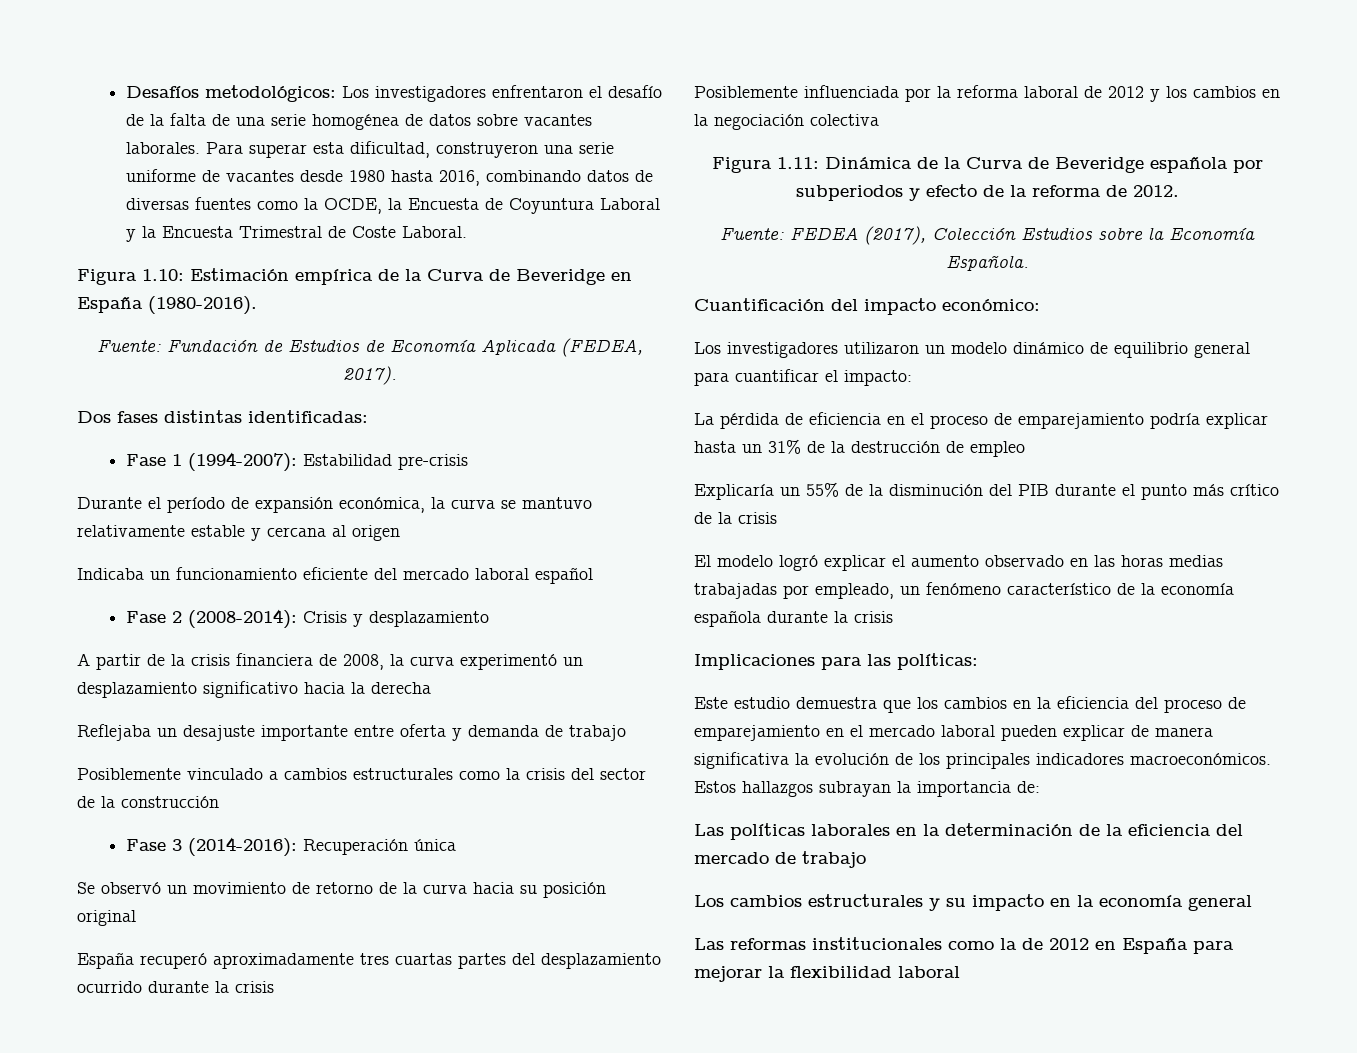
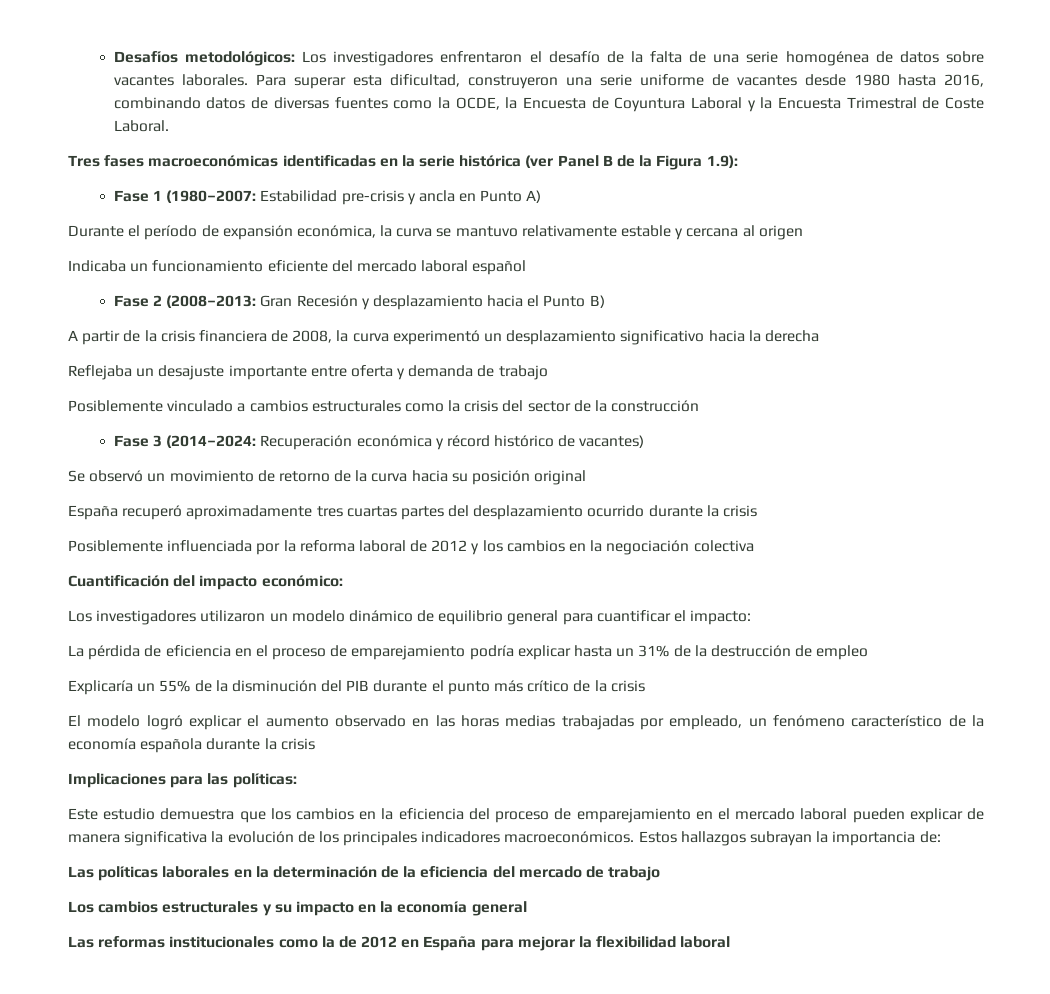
[77,268,632,285] [77,296,257,315] [97,338,643,357] [343,366,397,385] [77,410,368,423] Figura 1.10: Estimación empírica de la Curva de Beveridge en España (1980-2016). // Fuente: Fundación de Estudios de Economía Aplicada (FEDEA, 2017). // Dos fases distintas identificadas: -> [68,155,738,170] Tres fases macroeconómicas identificadas en la serie histórica (ver Panel B de la Figura 1.9):
[187,452,297,472] (1994-2007): -> [166,190,257,203] (1980–2007:
(468, 462) none -> [407,190,542,205] y ancla en Punto A)
[187,609,347,629] (2008-2014): Crisis -> [166,295,358,308] (2008–2013: Gran Recesión
(489, 619) none -> [487,295,605,308] hacia el Punto B)
[187,837,456,857] (2014-2016): Recuperación única -> [166,435,645,450] (2014–2024: Recuperación económica y récord histórico de vacantes)
[711,156,1263,173] [795,184,1179,201] [720,226,1255,245] [945,255,1029,271] // Figura 1.11: Dinámica de la Curva de Beveridge española por subperiodos y efecto de la reforma de 2012. // Fuente: FEDEA (2017), Colección Estudios sobre la Economía Española. -> (754, 546) none

